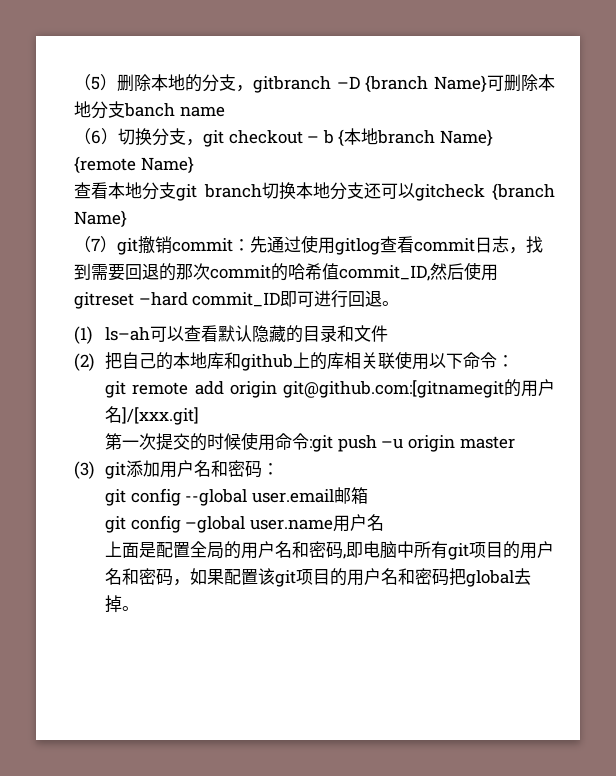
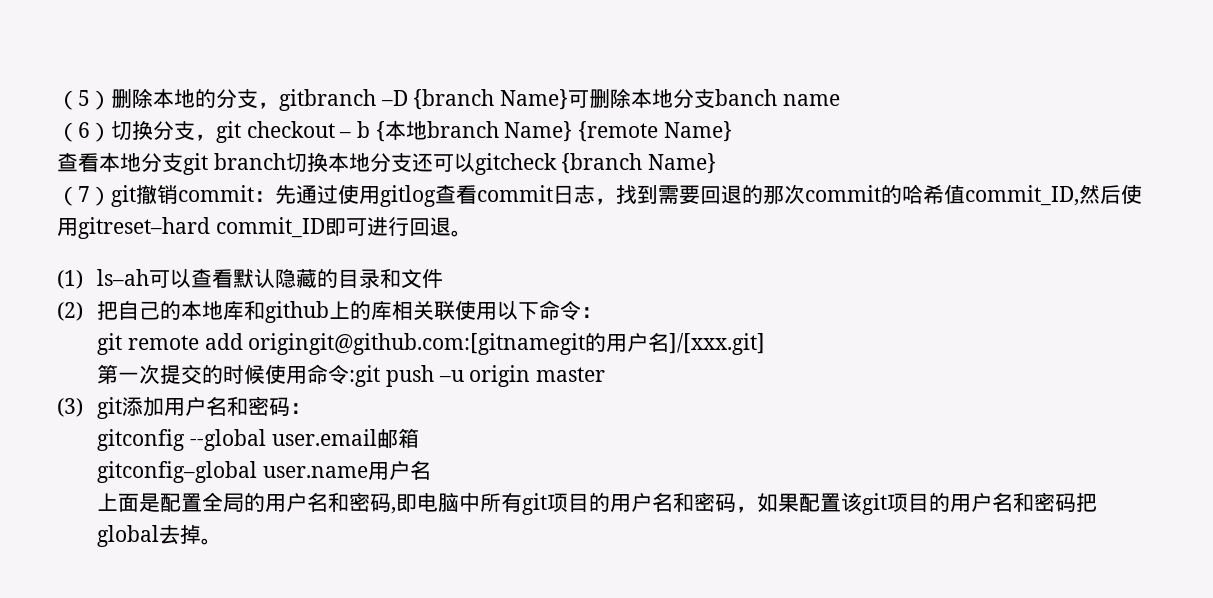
[74,292,188,309] gitreset –hard -> [78,217,210,239] gitreset–hard
[229,380,504,398] origin git@github.com:[gitnamegit -> [248,333,586,355] origingit@github.com:[gitnamegit
[105,488,181,506] git config -> [97,429,186,451] gitconfig
[105,515,246,533] git config –global -> [97,461,258,483] gitconfig–global

